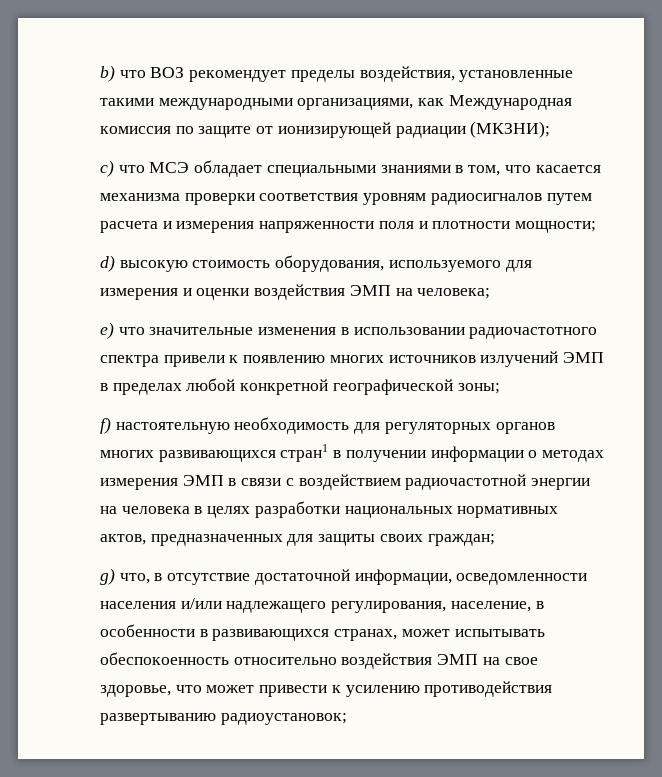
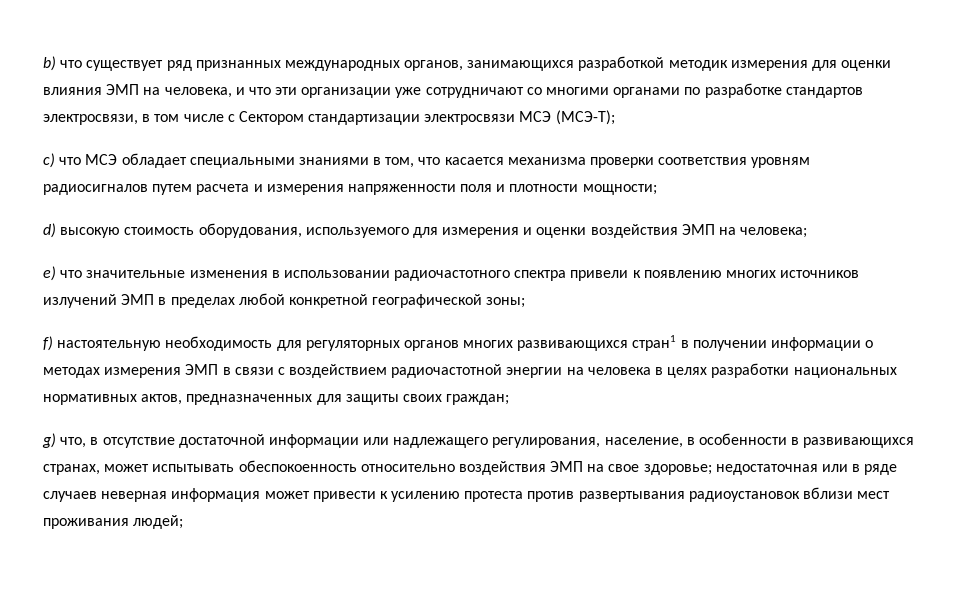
[150,66,574,82] [100,95,572,110] [100,121,551,138] ВОЗ рекомендует пределы воздействия, установленные такими международными организациями, как Международная комиссия по защите от ионизирующей радиации (МКЗНИ); -> [86,56,892,71] [43,83,863,98] [43,110,615,125] существует ряд признанных международных органов, занимающихся разработкой методик измерения для оценки влияния ЭМП на человека, и что эти организации уже сотрудничают со многими органами по разработке стандартов электросвязи, в том числе с Сектором стандартизации электросвязи МСЭ (МСЭ-Т);
[354,569,588,585] [100,598,222,609] информации, осведомленности населения и/или -> [268,434,390,448] информации или
[100,681,553,697] [100,713,347,725] здоровье, что может привести к усилению противодействия развертыванию радиоустановок; -> [643,464,898,475] [43,487,891,502] [43,515,184,529] здоровье; недостаточная или в ряде случаев неверная информация может привести к усилению протеста против развертывания радиоустановок вблизи мест проживания людей;

